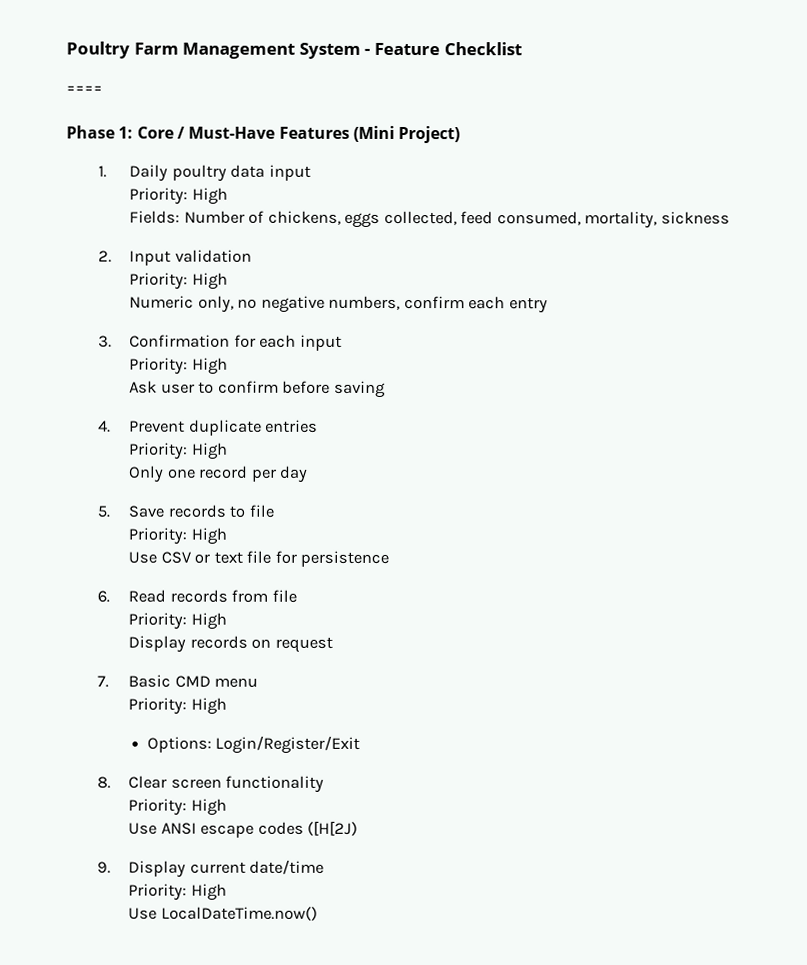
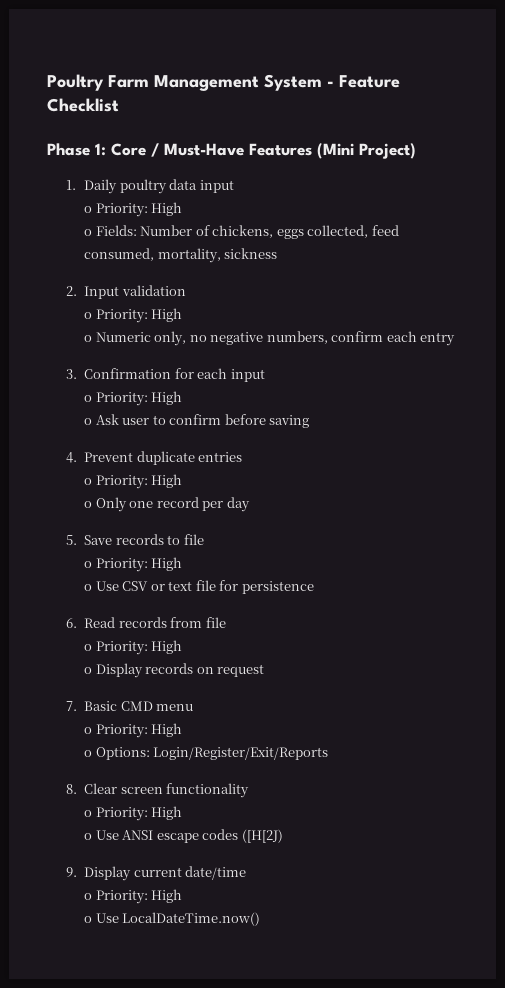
[66,85,103,93] // ==== -> (119, 105) none
[129,187,228,205] Priority: High // -> [84,202,183,217] [84,229,93,236] o Priority: High // o
[129,272,228,290] Priority: High // -> [84,308,183,323] [84,335,93,342] o Priority: High // o
[129,357,228,375] Priority: High // -> [84,391,183,406] [84,418,93,425] o Priority: High // o
[129,442,228,460] Priority: High // -> [84,474,183,489] [84,501,93,508] o Priority: High // o
[128,527,227,545] Priority: High // -> [84,557,183,572] [84,584,93,591] o Priority: High // o
[128,612,227,630] Priority: High // -> [84,640,183,655] [84,667,93,674] o Priority: High // o
[128,697,227,715] [146,735,361,754] Priority: High // Options: Login/Register/Exit -> [84,723,183,738] [84,747,329,760] o Priority: High // o Options: Login/Register/Exit/Reports
[128,798,227,816] Priority: High // -> [84,806,183,821] [84,833,93,840] o Priority: High // o
[128,883,227,901] Priority: High // -> [84,889,183,904] [84,916,93,923] o Priority: High // o

